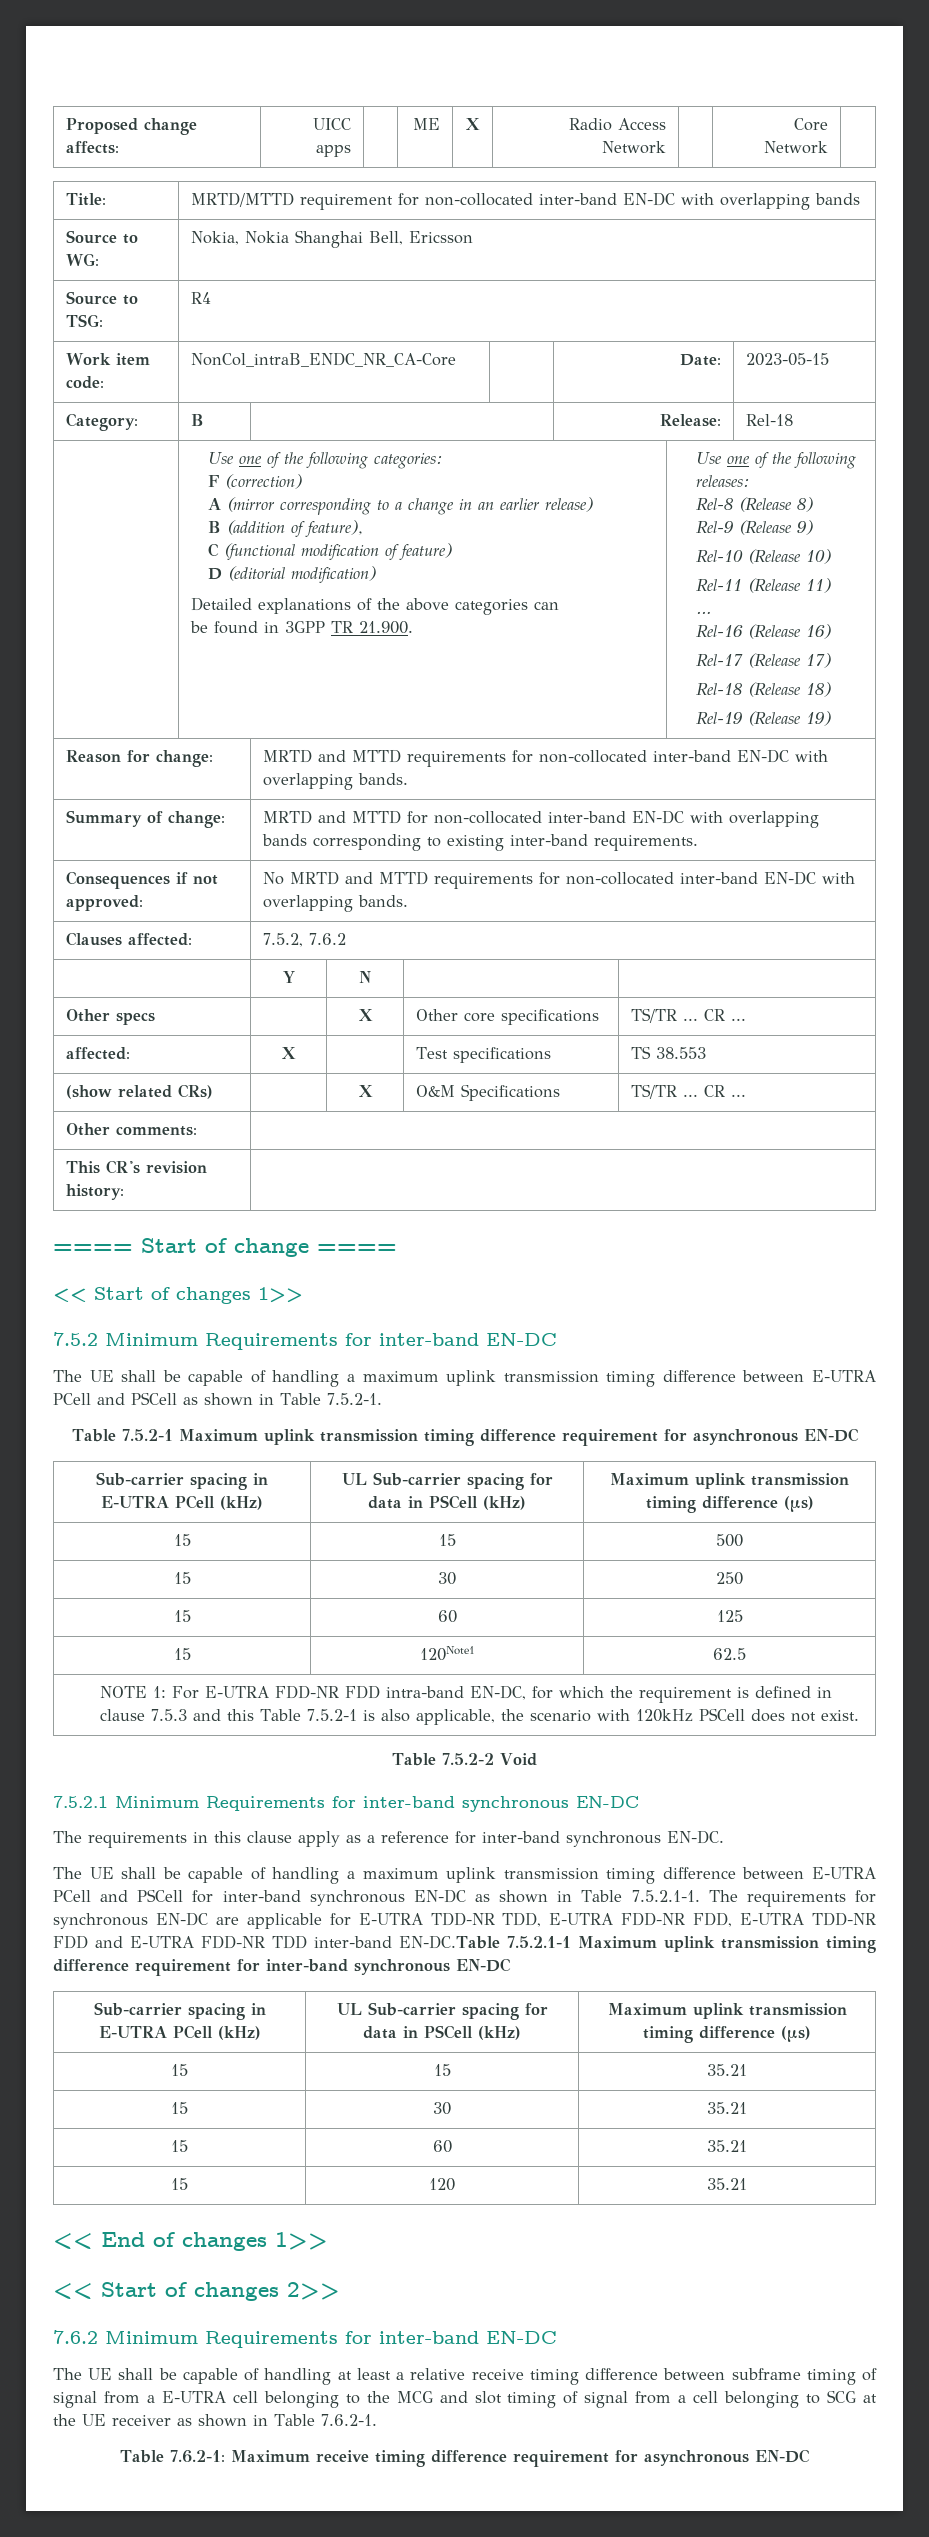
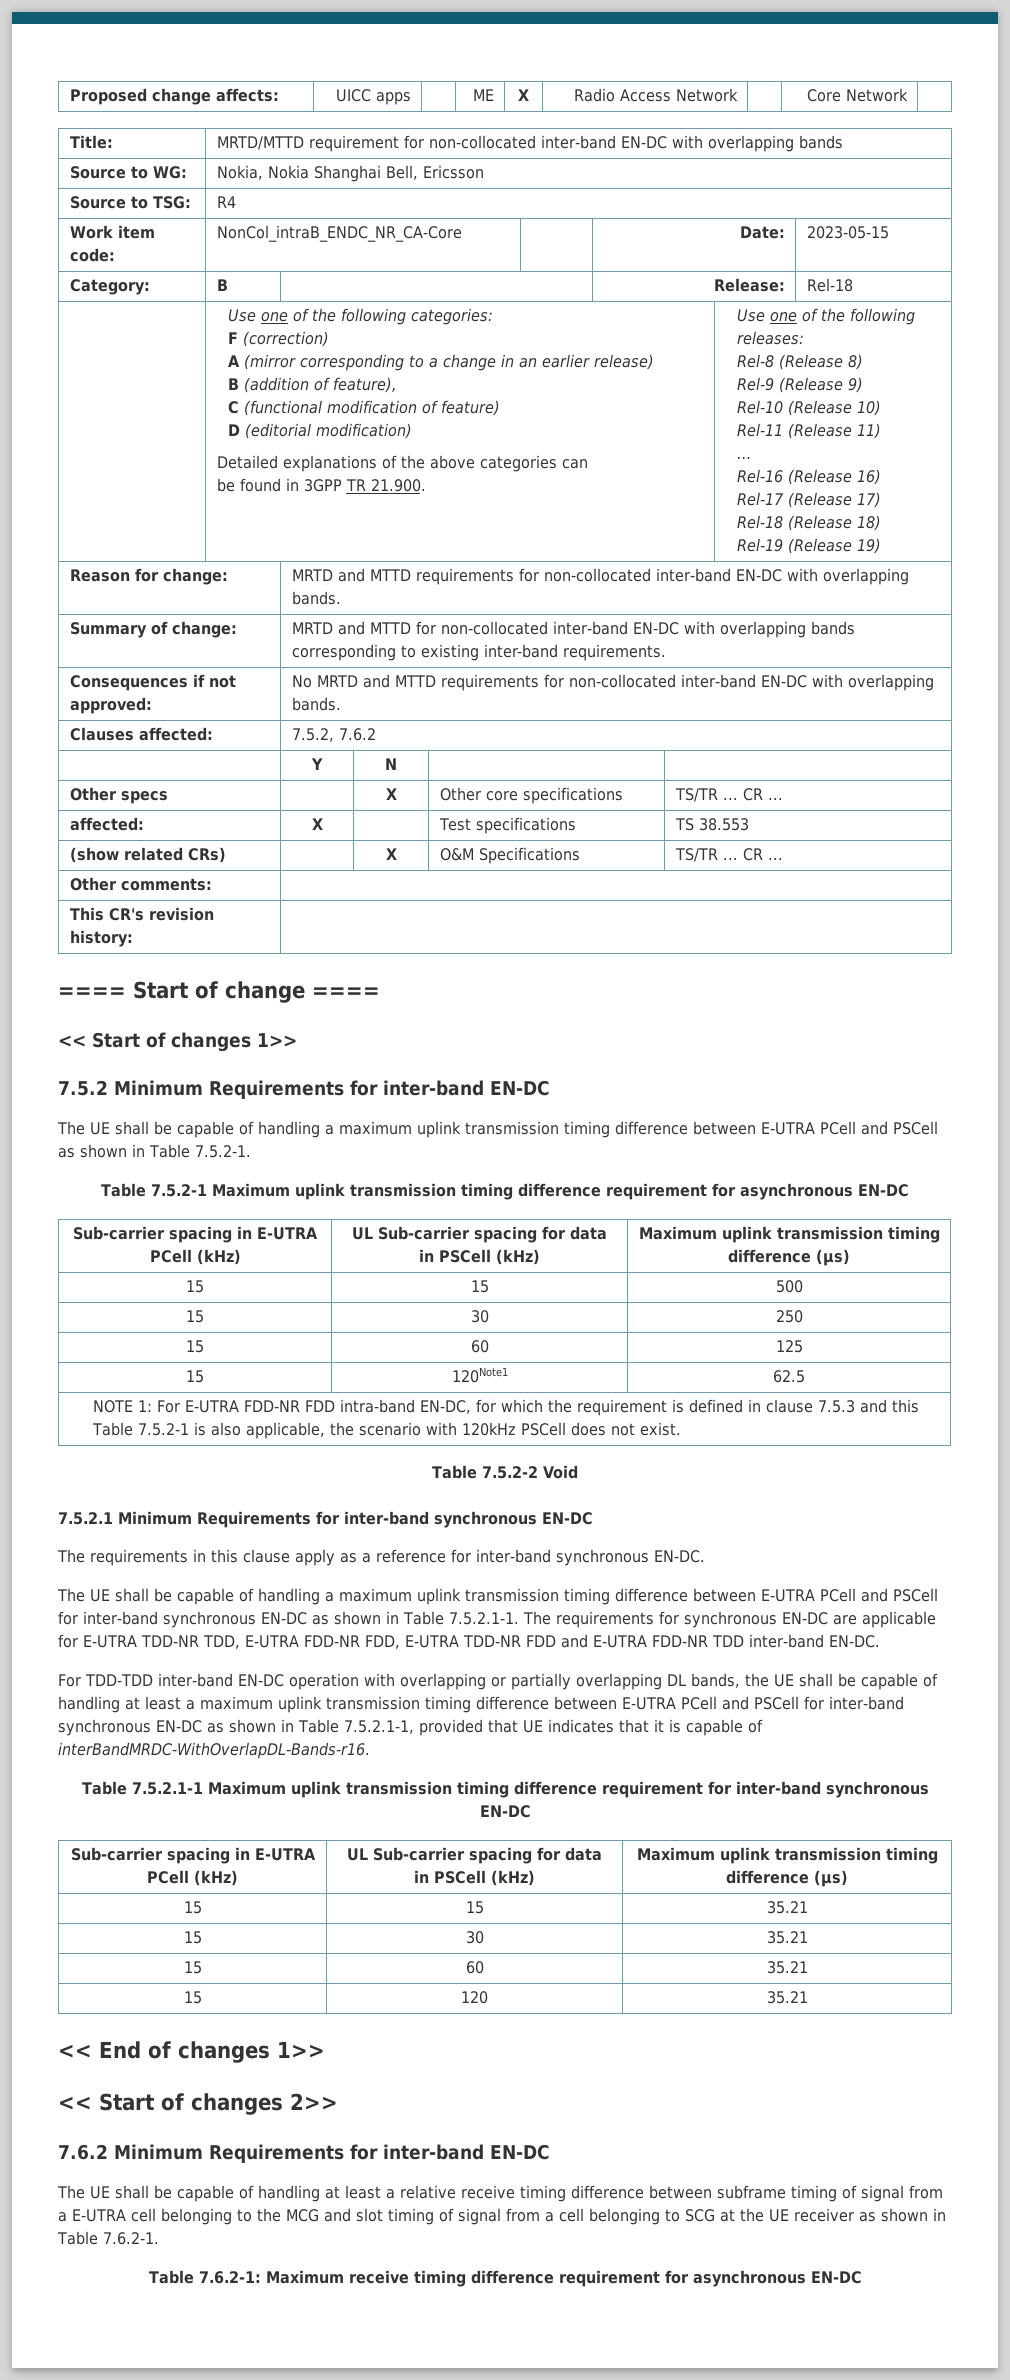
[399,1935,501,1949] EN-DC.Table -> [828,1635,880,1648] [58,1673,938,1690] [58,1696,904,1713] [58,1719,763,1736] [58,1742,370,1759] [81,1781,127,1795] EN-DC. // For TDD-TDD inter-band EN-DC operation with overlapping or partially overlapping DL bands, the UE shall be capable of handling at least a maximum uplink transmission timing difference between E-UTRA PCell and PSCell for inter-band synchronous EN-DC as shown in Table 7.5.2.1-1, provided that UE indicates that it is capable of interBandMRDC-WithOverlapDL-Bands-r16. // Table

